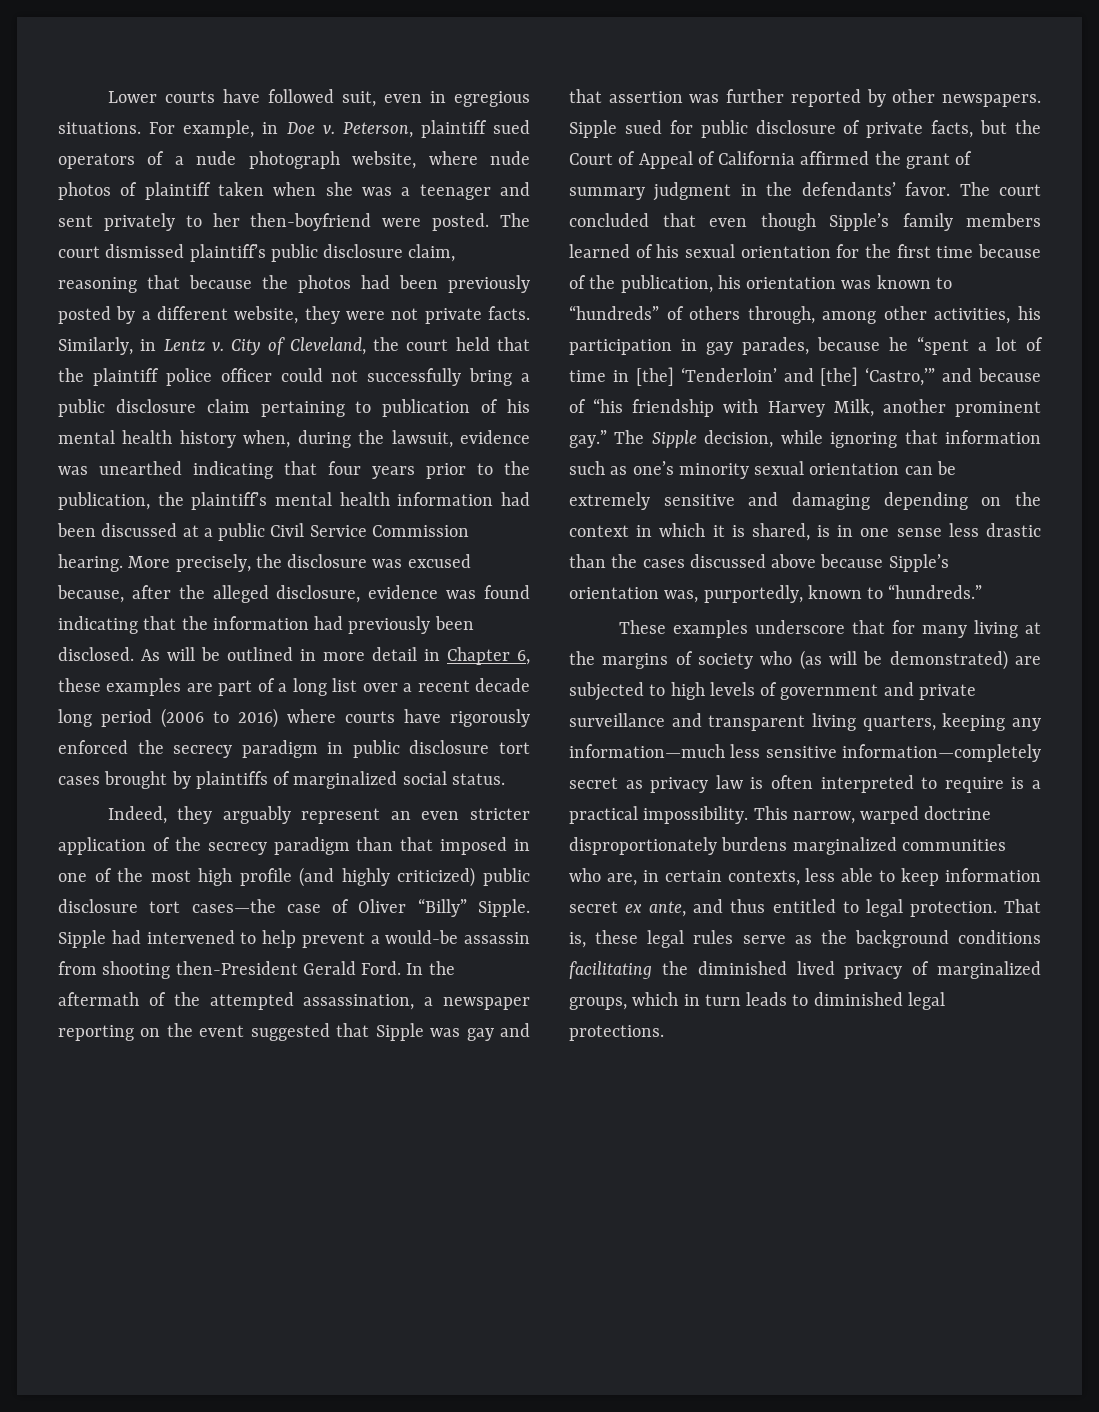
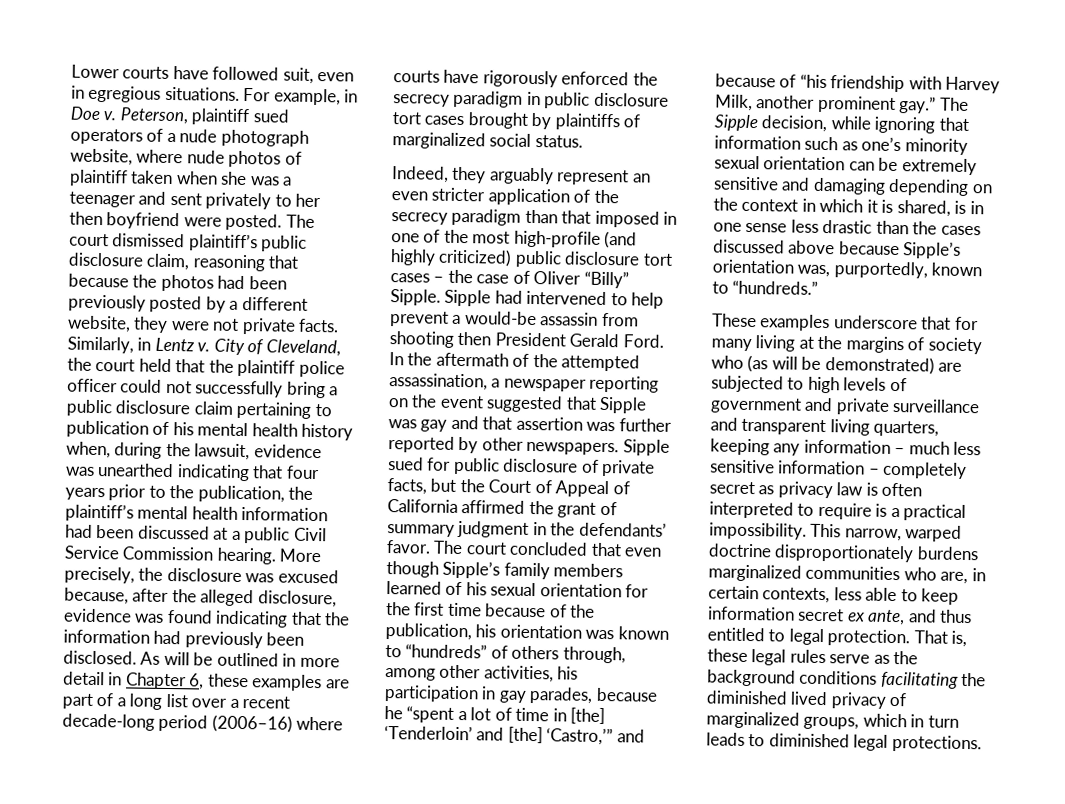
[250,213,372,231] then-boyfriend -> [69,211,181,230] then boyfriend
[474,678,530,692] [58,708,278,728] decade long period (2006 to 2016) -> [62,713,293,733] decade-long period (2006–16)
[198,868,292,886] high profile -> [513,230,601,248] high-profile
[191,899,276,913] cases—the -> [390,269,473,284] cases – the
[175,961,298,975] then-President -> [457,331,566,347] then President
[569,744,1041,762] information—much less sensitive information—completely -> [803,439,982,456] [710,459,968,479] information – much less sensitive information – completely

